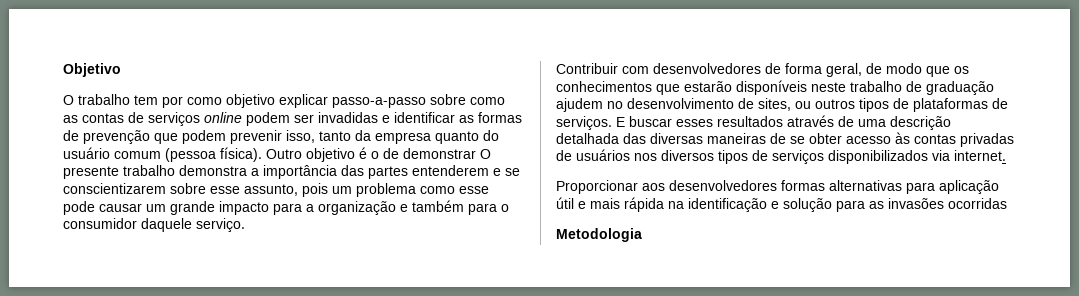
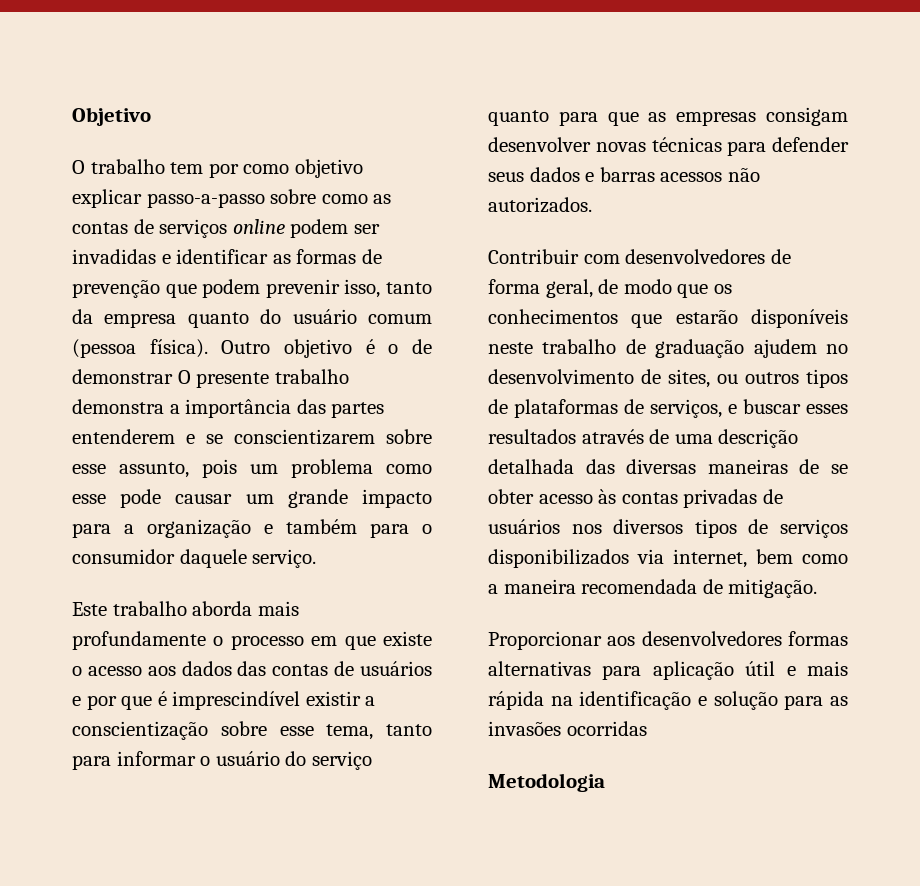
(245, 225) none -> [72,601,299,616] [72,631,432,650] [72,661,432,676] [72,691,376,710] [72,721,432,740] [72,751,372,770] [488,107,848,126] [488,137,849,156] [488,167,760,182] [488,197,592,213] // Este trabalho aborda mais profundamente o processo em que existe o acesso aos dados das contas de usuários e por que é imprescindível existir a conscientização sobre esse tema, tanto para informar o usuário do serviço quanto para que as empresas consigam desenvolver novas técnicas para defender seus dados e barras acessos não autorizados.
[556,116,625,130] serviços. E -> [650,399,737,418] serviços, e
[954,150,1006,161] internet. -> [673,549,848,568] [488,579,818,598] internet, bem como a maneira recomendada de mitigação.

